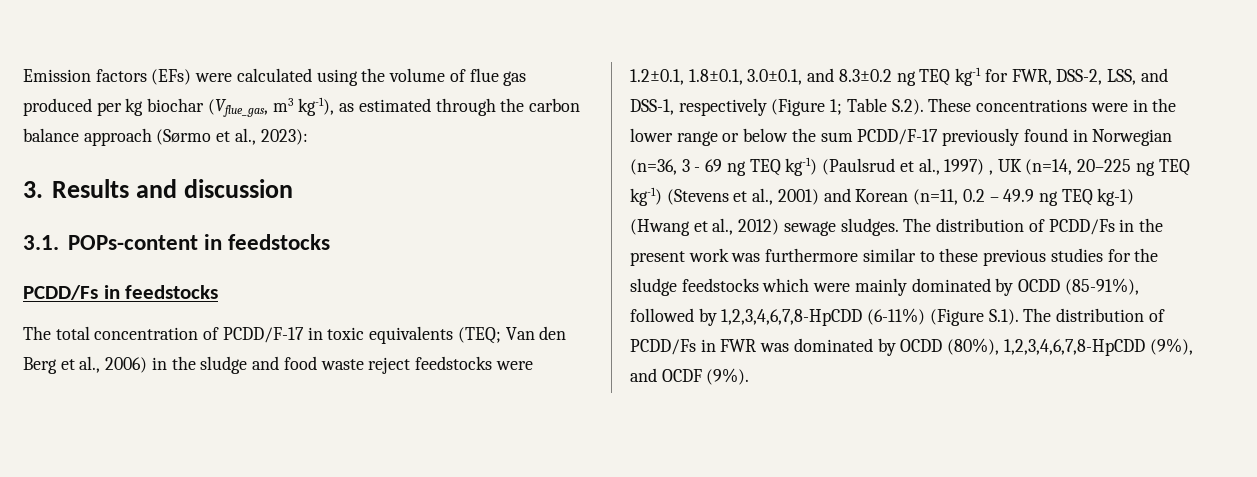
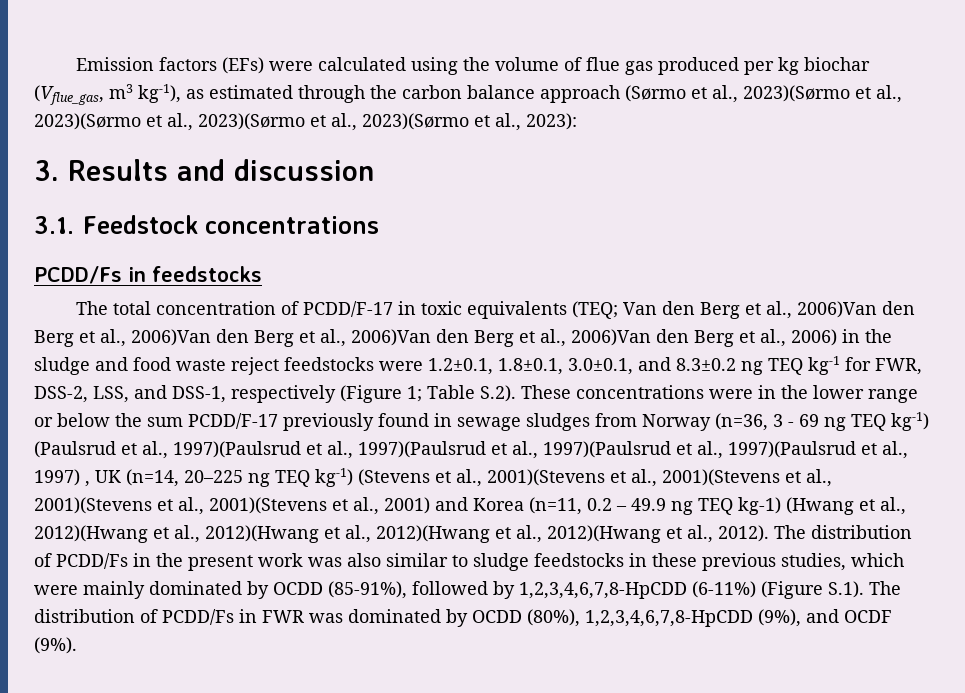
(256, 136) none -> [743,85,902,103] [34,113,521,131] 2023)(Sørmo et al., 2023)(Sørmo et al., 2023)(Sørmo et al., 2023)(Sørmo et al.,
[67,234,331,250] POPs-content in feedstocks -> [83,215,379,234] Feedstock concentrations
(101, 364) none -> [797,301,916,318] [34,329,786,347] 2006)Van den Berg et al., 2006)Van den Berg et al., 2006)Van den Berg et al., 2006)Van den Berg et al.,
[1092,129,1173,146] Norwegian -> [457,413,711,431] sewage sludges from Norway
(940, 166) none -> [173,441,908,459] 1997)(Paulsrud et al., 1997)(Paulsrud et al., 1997)(Paulsrud et al., 1997)(Paulsrud et al.,
(774, 196) none -> [487,469,832,487] [34,497,379,515] 2001)(Stevens et al., 2001)(Stevens et al., 2001)(Stevens et al., 2001)(Stevens et al.,
[855,189,909,202] Korean -> [473,498,524,511] Korea
[738,218,899,236] 2012) sewage sludges. -> [34,525,769,543] 2012)(Hwang et al., 2012)(Hwang et al., 2012)(Hwang et al., 2012)(Hwang et al., 2012).
[765,248,859,262] furthermore -> [347,553,381,567] also
[939,248,1159,266] [630,278,759,296] these previous studies for the sludge feedstocks -> [473,553,846,571] sludge feedstocks in these previous studies,

